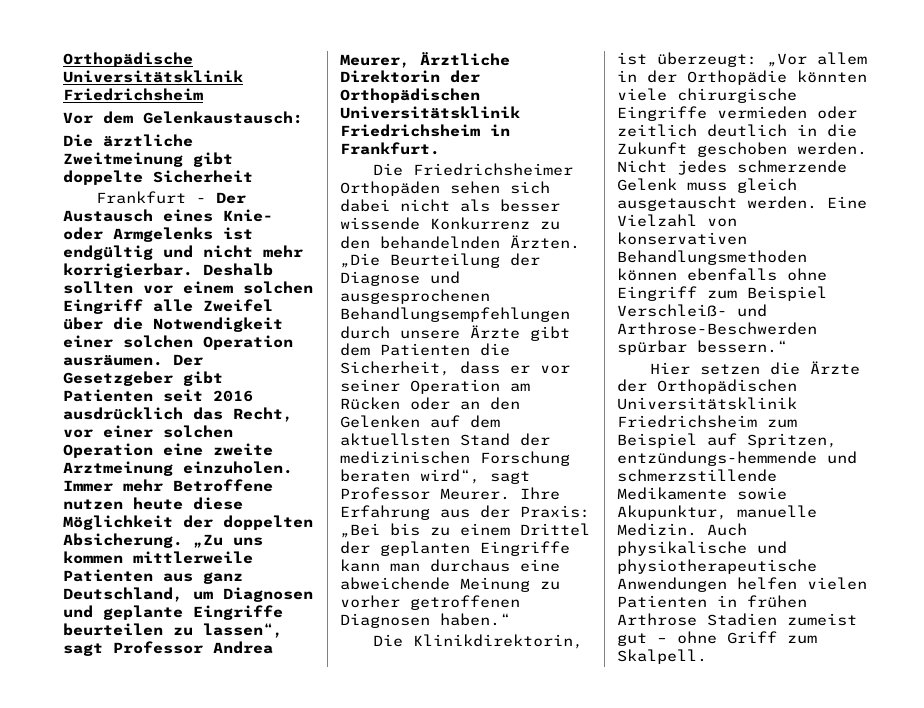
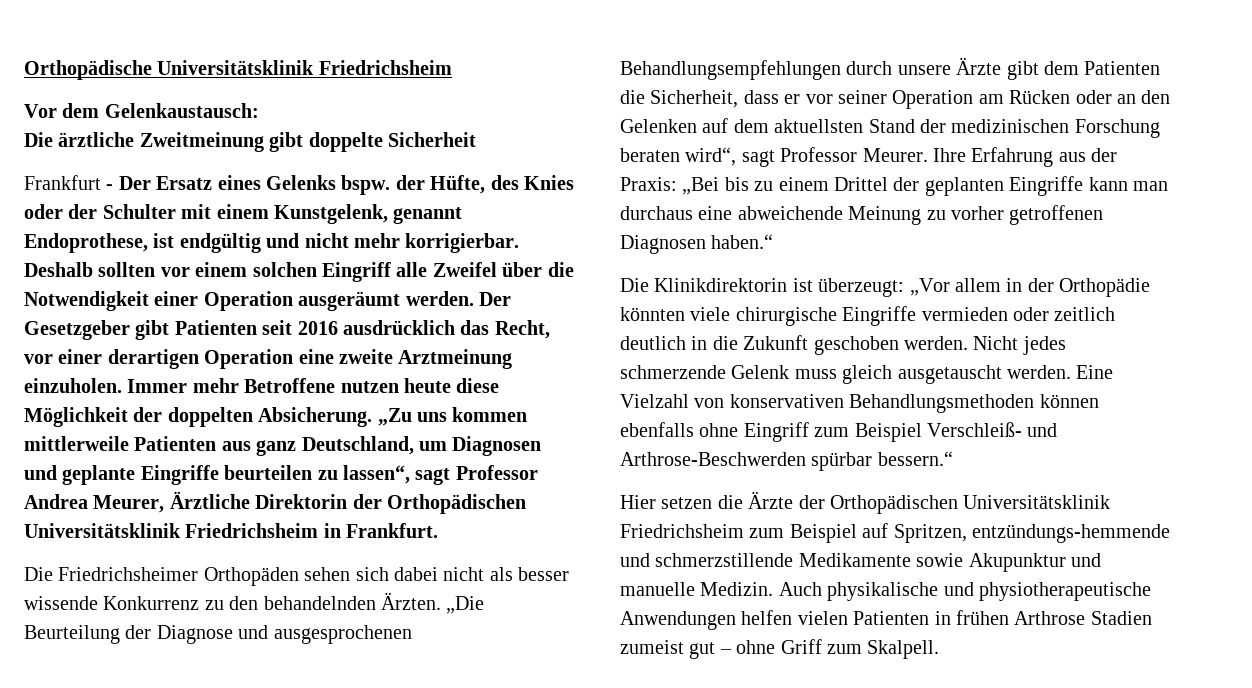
[63,209,273,222] [63,227,213,242] Austausch eines Knie- oder Armgelenks -> [156,175,574,195] [24,204,463,224] [24,233,148,253] Ersatz eines Gelenks bspw. der Hüfte, des Knies oder der Schulter mit einem Kunstgelenk, genannt Endoprothese,
[123,335,293,350] [63,354,163,366] solchen Operation ausräumen. -> [203,291,474,311] Operation ausgeräumt werden.
[163,425,233,438] solchen -> [107,349,199,369] derartigen
[413,634,584,649] Klinikdirektorin, -> [654,278,788,292] Klinikdirektorin
[617,505,727,520] Akupunktur, -> [968,553,1101,572] Akupunktur und

